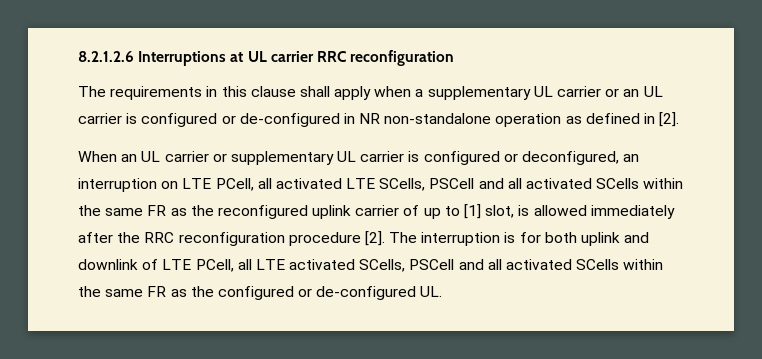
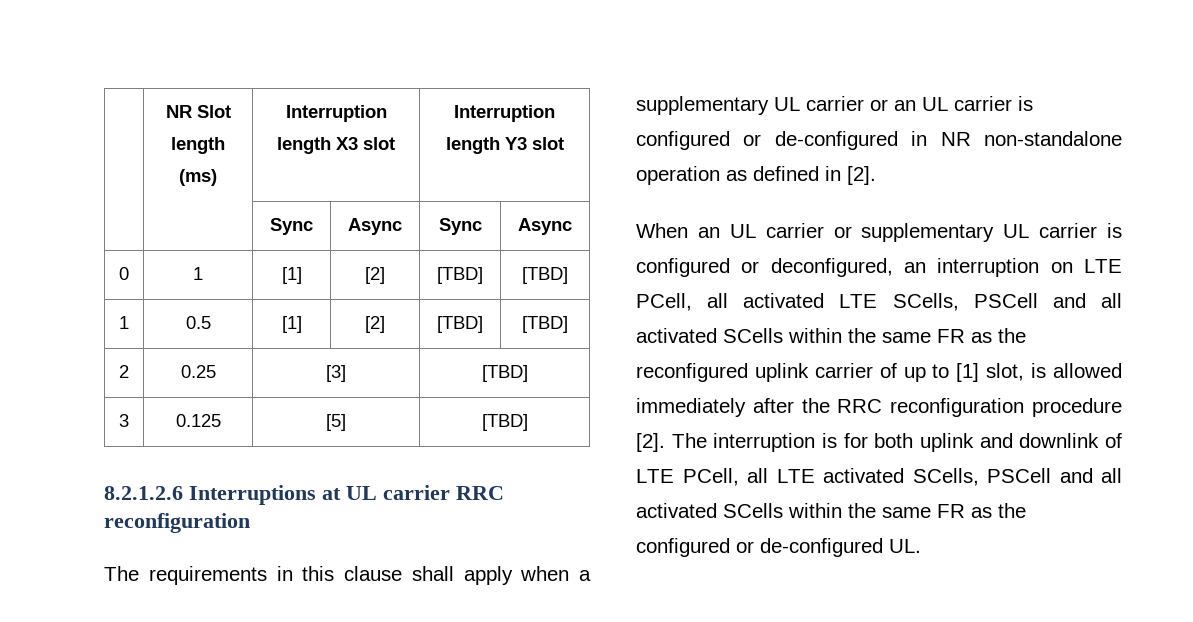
(78, 56) none -> [165,105,231,118] [171,137,225,154] [179,169,217,186] [285,105,387,122] [277,137,395,154] [454,105,555,122] [445,137,564,154] [270,218,313,235] [348,218,402,235] [438,218,482,235] [518,218,572,235] [119,267,129,280] [193,267,203,280] [281,267,302,284] [365,267,385,284] [437,267,483,284] [522,267,568,284] [119,316,129,329] [185,316,211,329] [281,316,302,333] [365,316,385,333] [437,316,483,333] [522,316,568,333] [119,365,129,378] [180,365,216,378] [326,365,346,382] [481,365,528,382] [119,414,129,427] [175,414,221,427] [326,414,346,431] [481,414,528,431] | NR Slot length (ms) | Interruption length X3 slot | Interruption length Y3 slot // | | Sync | Async | Sync | Async // 0 | 1 | [1] | [2] | [TBD] | [TBD] // 1 | 0.5 | [1] | [2] | [TBD] | [TBD] // 2 | 0.25 | [3] | [TBD] // 3 | 0.125 | [5] | [TBD] //

